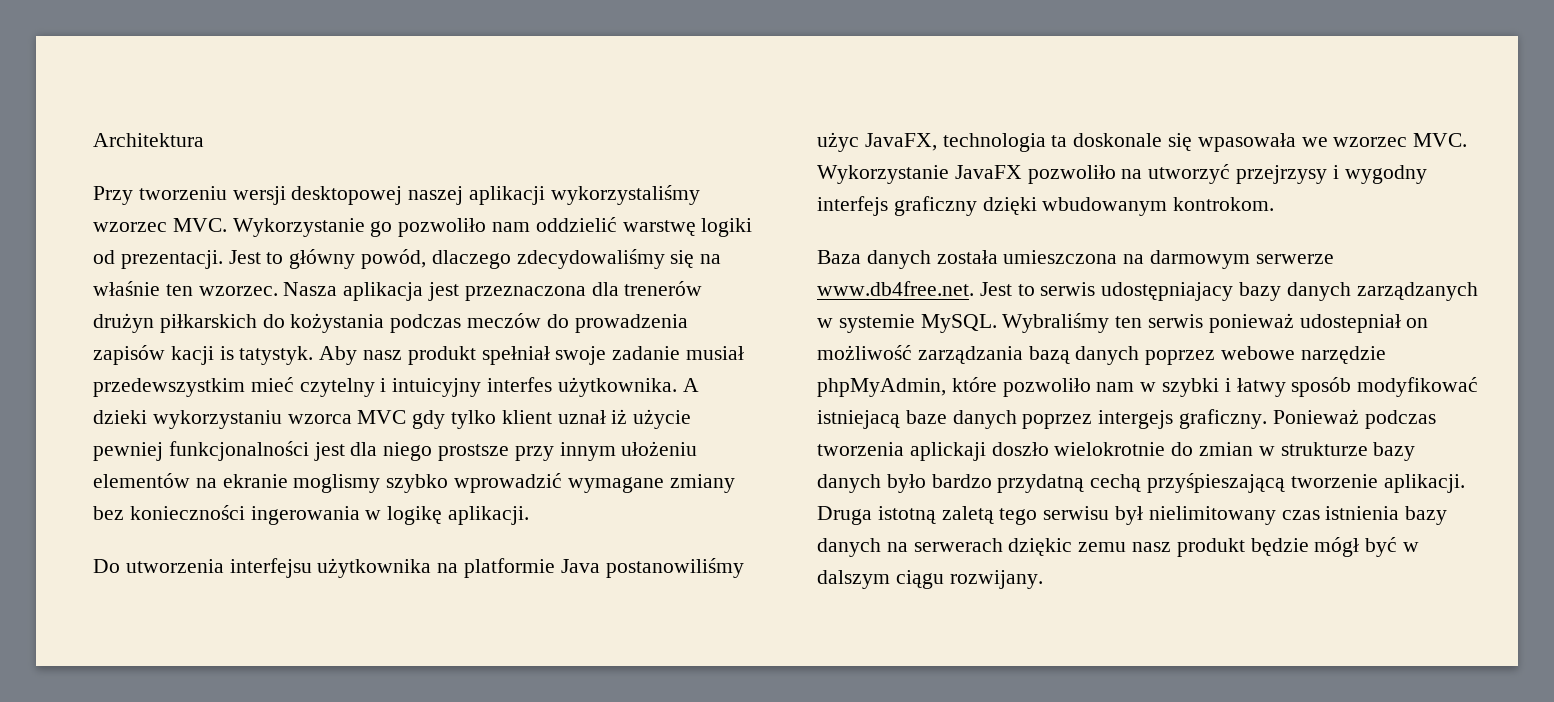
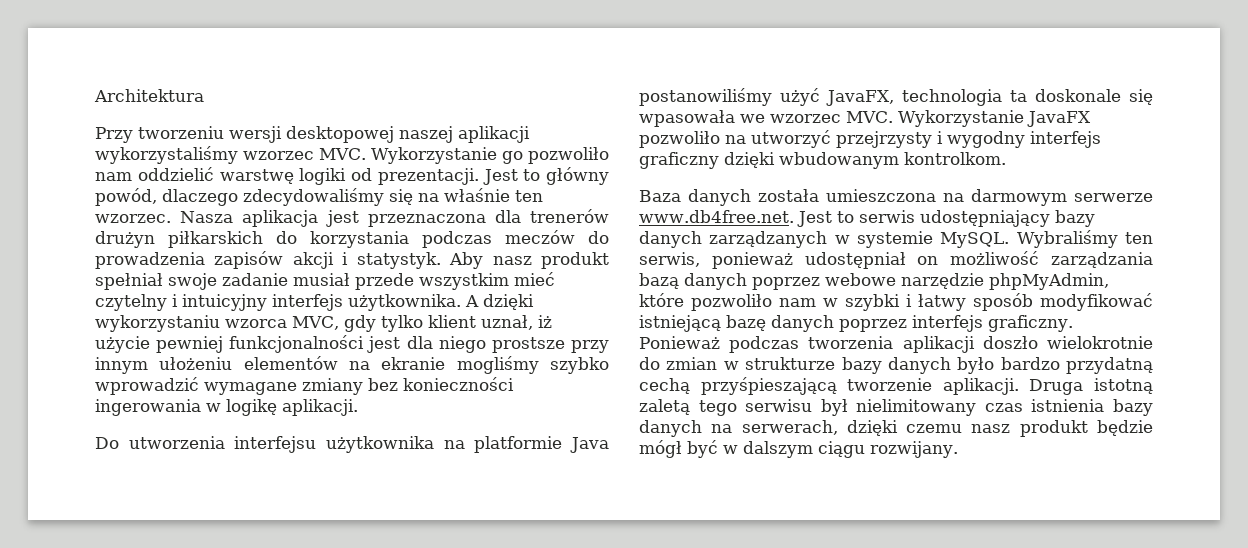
[290,313,385,333] kożystania -> [310,231,409,248] korzystania
[170,346,314,365] kacji is tatystyk. -> [292,252,441,269] akcji i statystyk.
[93,378,245,397] przedewszystkim -> [355,273,509,290] przede wszystkim
[487,377,553,392] interfes -> [272,294,343,311] interfejs
[93,410,147,424] dzieki -> [483,294,534,310] dzięki
[357,410,407,424] MVC -> [292,316,339,330] MVC,
[557,410,606,424] uznał -> [481,315,533,330] uznał,
[293,474,381,493] moglismy -> [456,356,539,374] mogliśmy
[817,132,859,152] użyc -> [780,88,820,106] użyć
[1236,165,1328,184] przejrzysy -> [836,131,932,148] przejrzysty
[1173,197,1275,211] kontrokom. -> [904,152,1006,165] kontrolkom.
[1101,282,1234,301] udostępniajacy -> [919,210,1050,227] udostępniający
[1148,313,1401,333] serwis ponieważ udostepniał -> [639,252,906,269] serwis, ponieważ udostępniał
[817,410,1174,429] istniejacą baze danych poprzez intergejs -> [639,315,983,332] istniejącą bazę danych poprzez interfejs
[909,442,986,461] aplickaji -> [902,336,975,353] aplikacji
[913,538,1127,556] serwerach dziękic zemu -> [741,420,963,436] serwerach, dzięki czemu

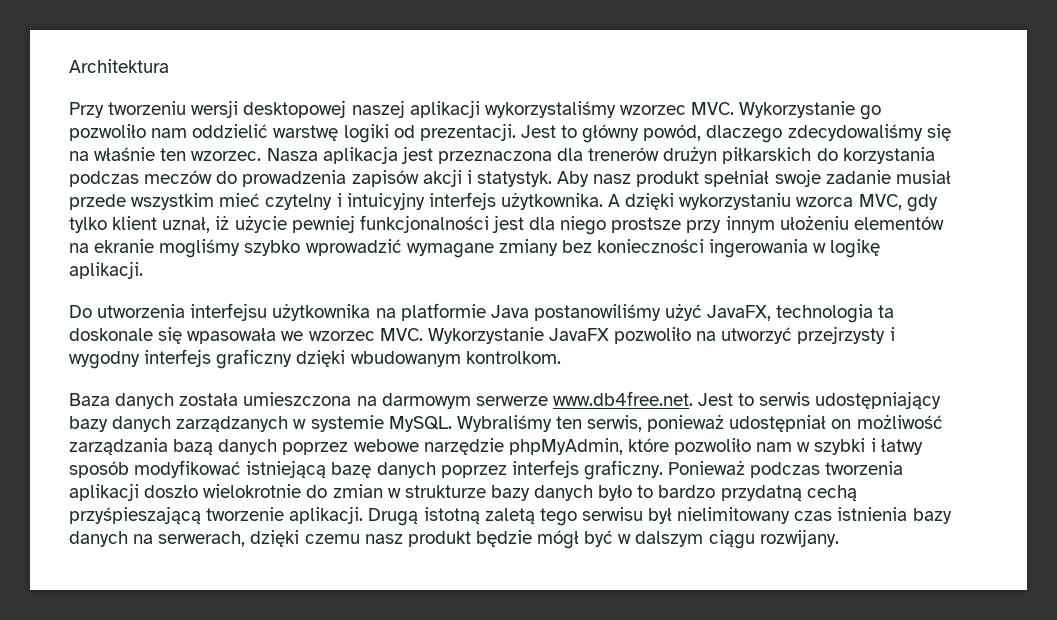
(995, 365) none -> [637,485,654,498] to
[1029,379,1084,395] Druga -> [368,508,419,526] Drugą

